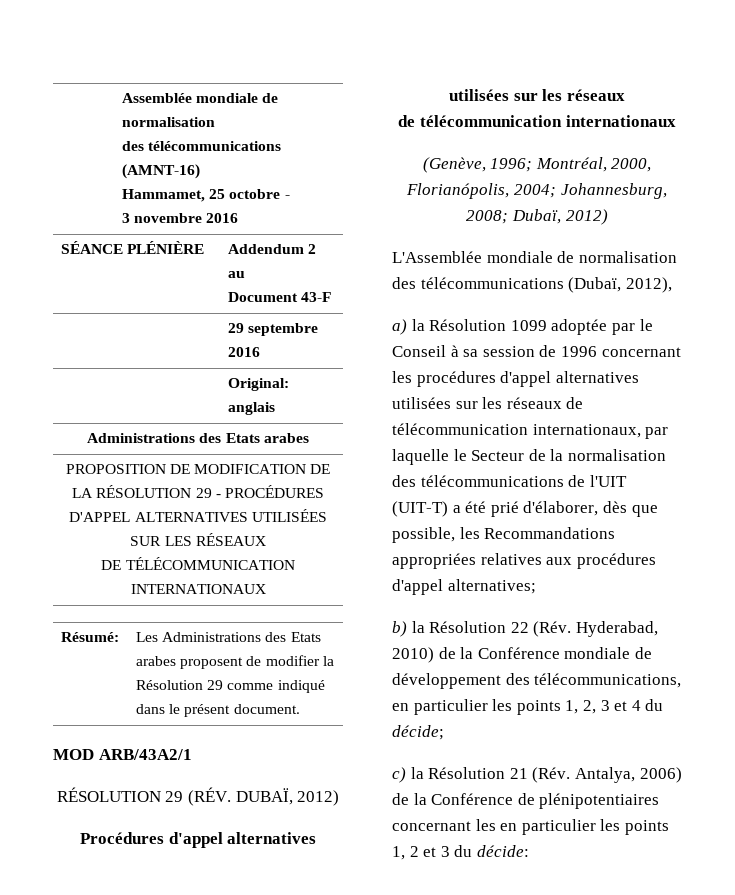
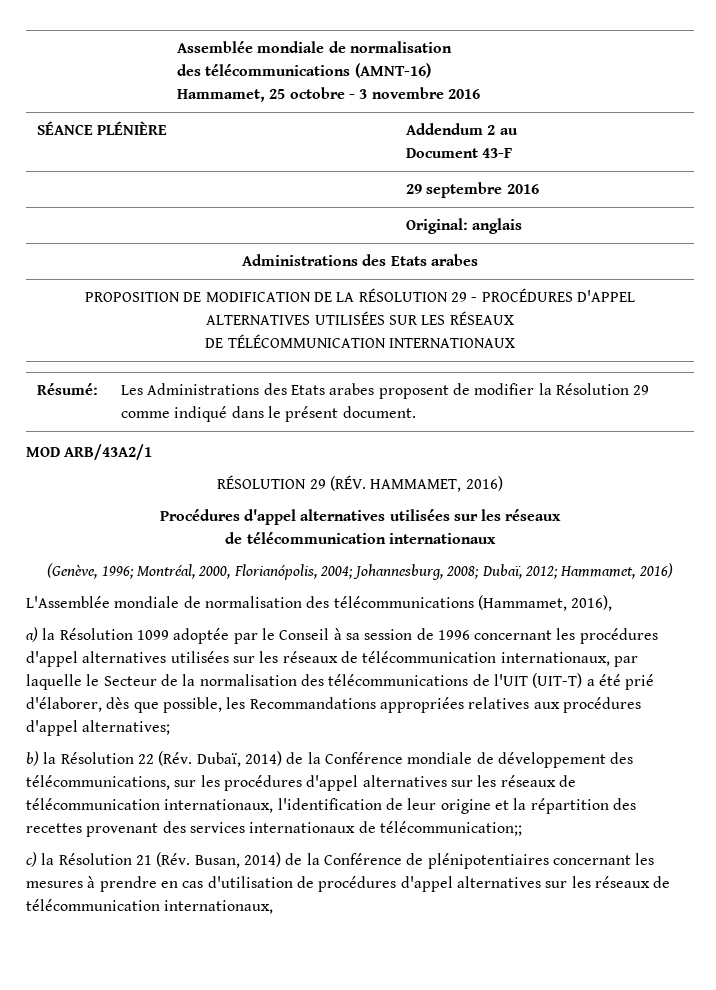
[235,788,340,806] DUBAÏ, 2012) -> [370,476,503,492] HAMMAMET, 2016)
[565,209,608,225] 2012) -> [525,563,673,579] 2012; Hammamet, 2016)
[568,277,672,293] (Dubaï, 2012), -> [477,595,613,611] (Hammamet, 2016),
[575,621,658,637] [392,647,434,663] Hyderabad, 2010) -> [196,751,282,767] Dubaï, 2014)
[392,699,664,715] [392,725,444,740] en particulier les points 1, 2, 3 et 4 du décide; -> [174,775,576,791] [26,798,636,814] [26,821,522,837] sur les procédures d'appel alternatives sur les réseaux de télécommunication internationaux, l'identification de leur origine et la répartition des recettes provenant des services internationaux de télécommunication;;
[574,767,682,783] Antalya, 2006) -> [194,852,281,868] Busan, 2014)
[500,819,669,835] [392,845,529,860] en particulier les points 1, 2 et 3 du décide: -> [26,876,671,892] [26,899,274,914] mesures à prendre en cas d'utilisation de procédures d'appel alternatives sur les réseaux de télécommunication internationaux,

